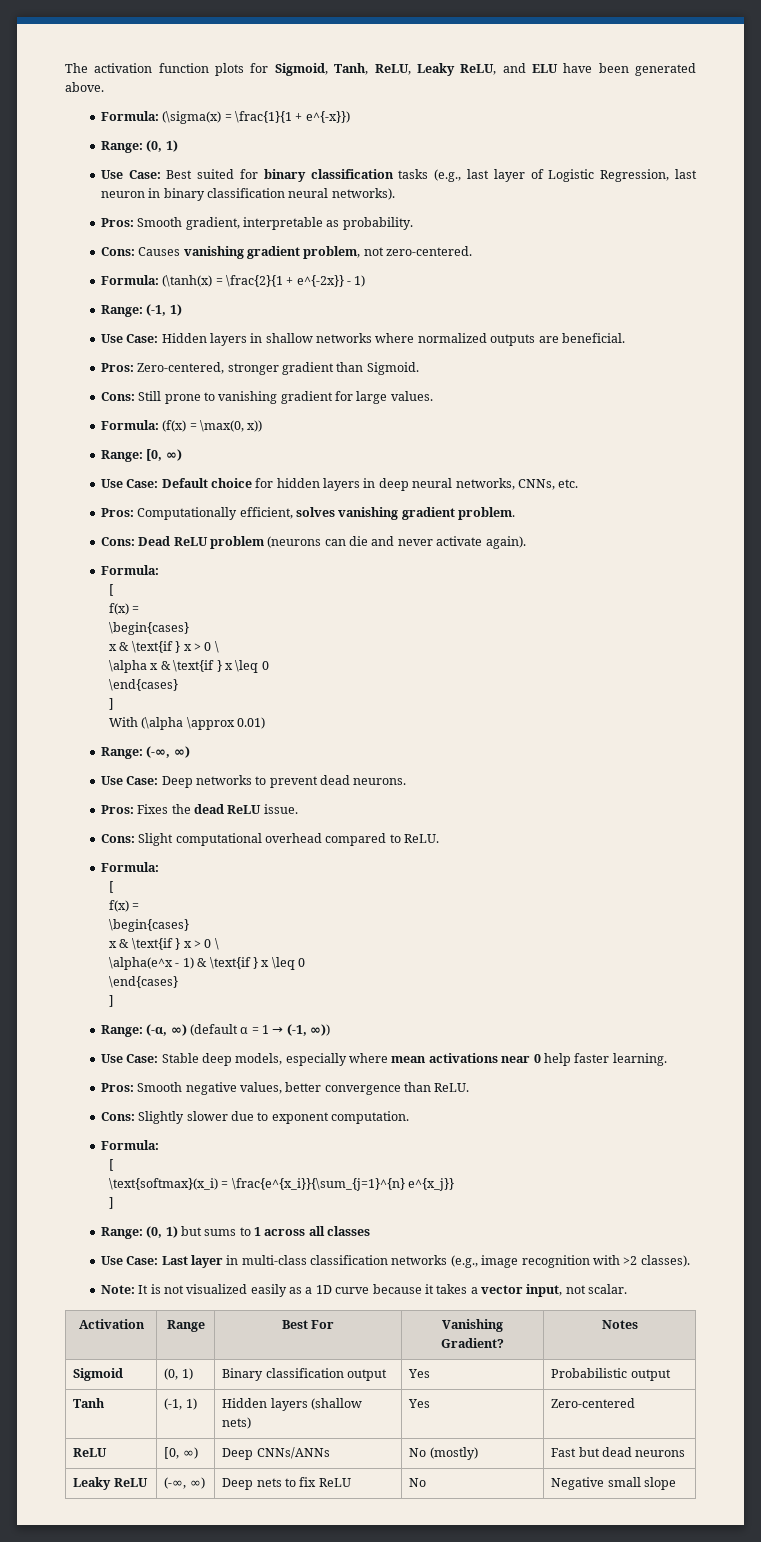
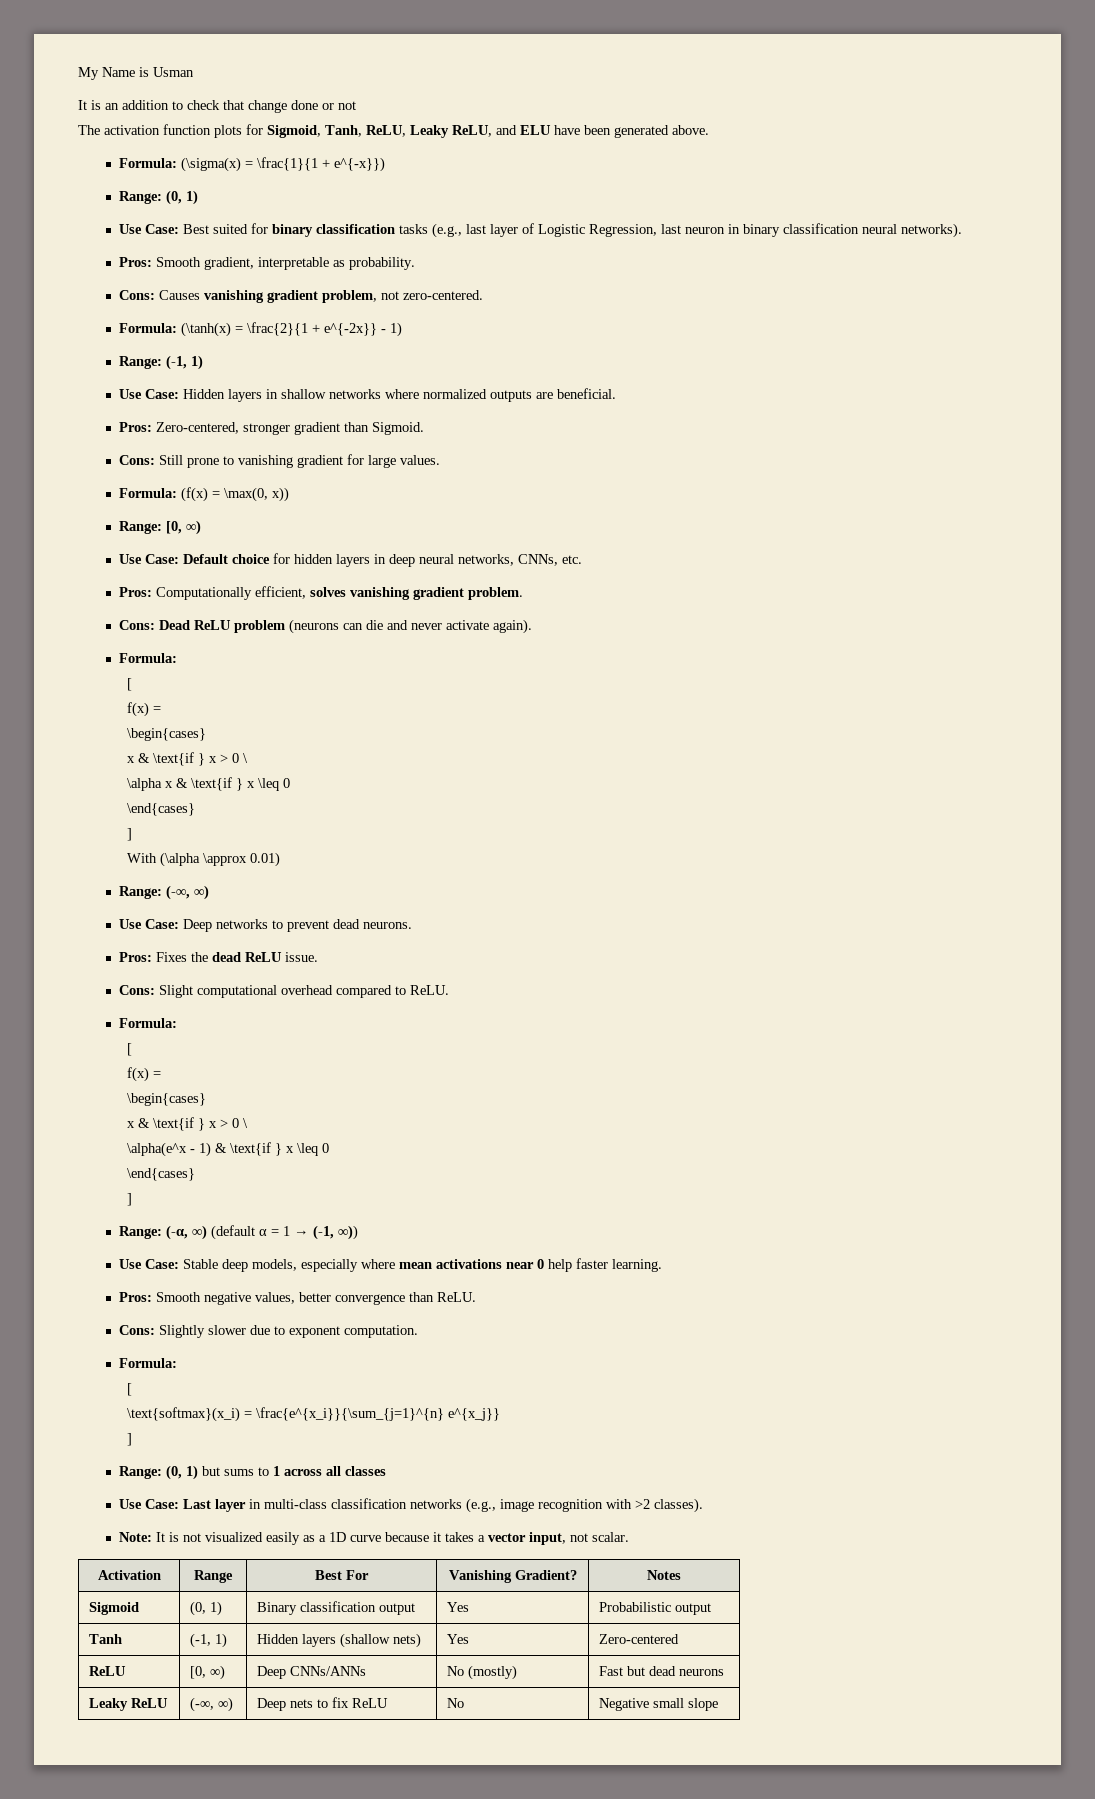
(65, 68) none -> [78,67,194,80] [78,100,356,113] My Name is Usman // It is an addition to check that change done or not //

